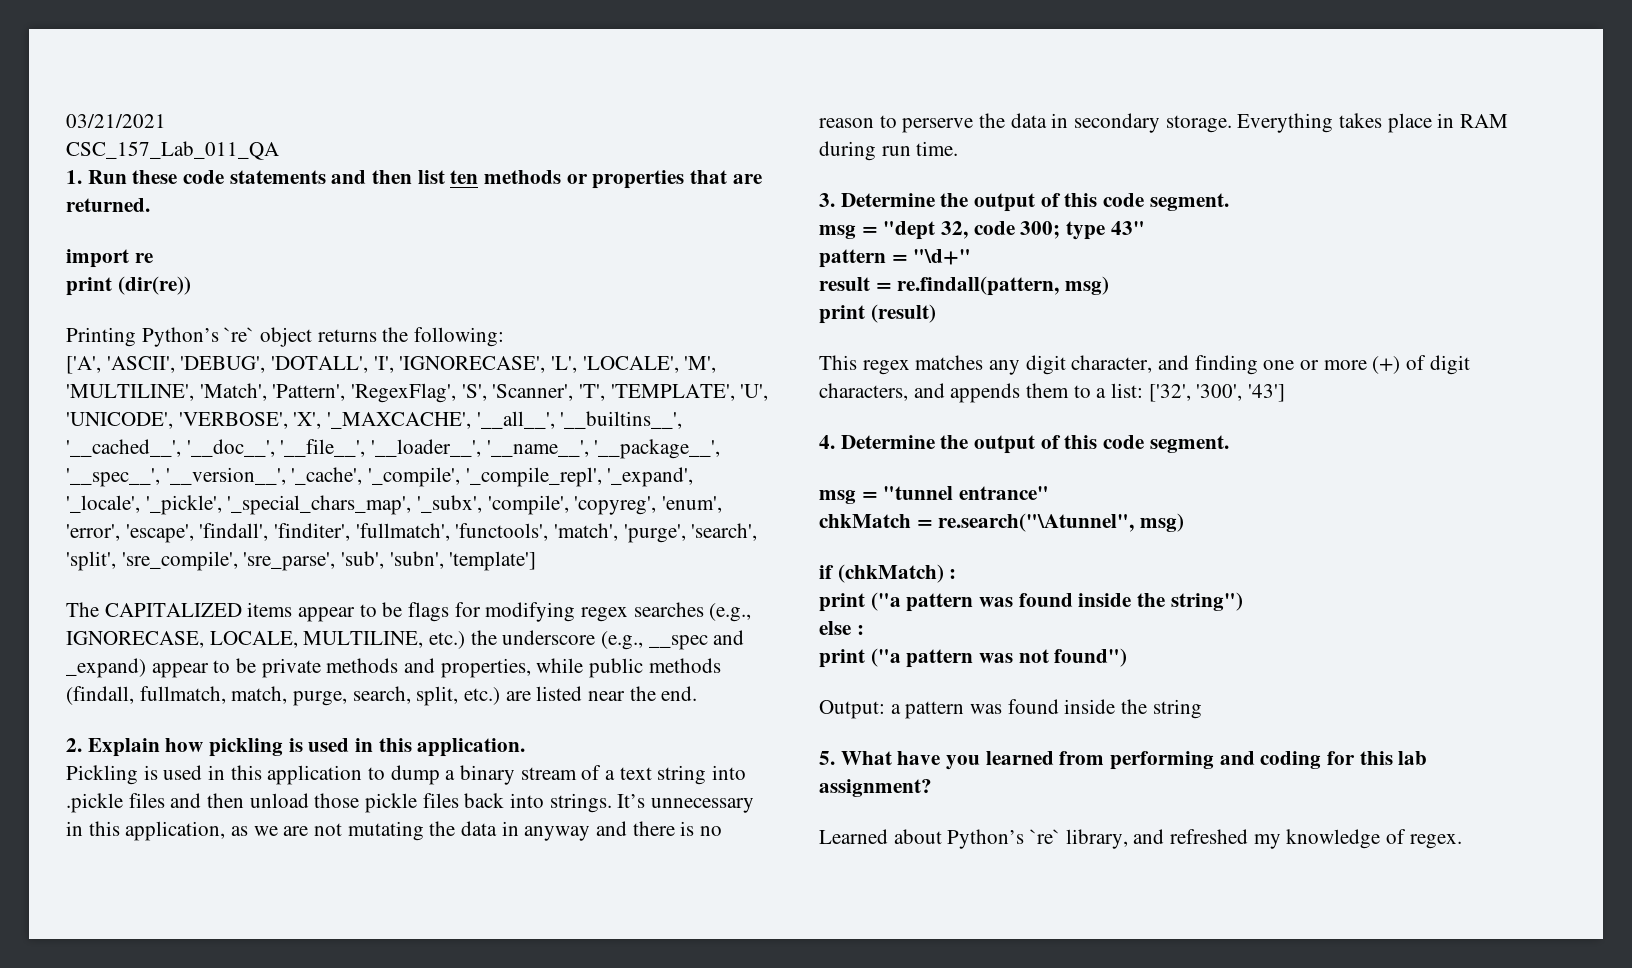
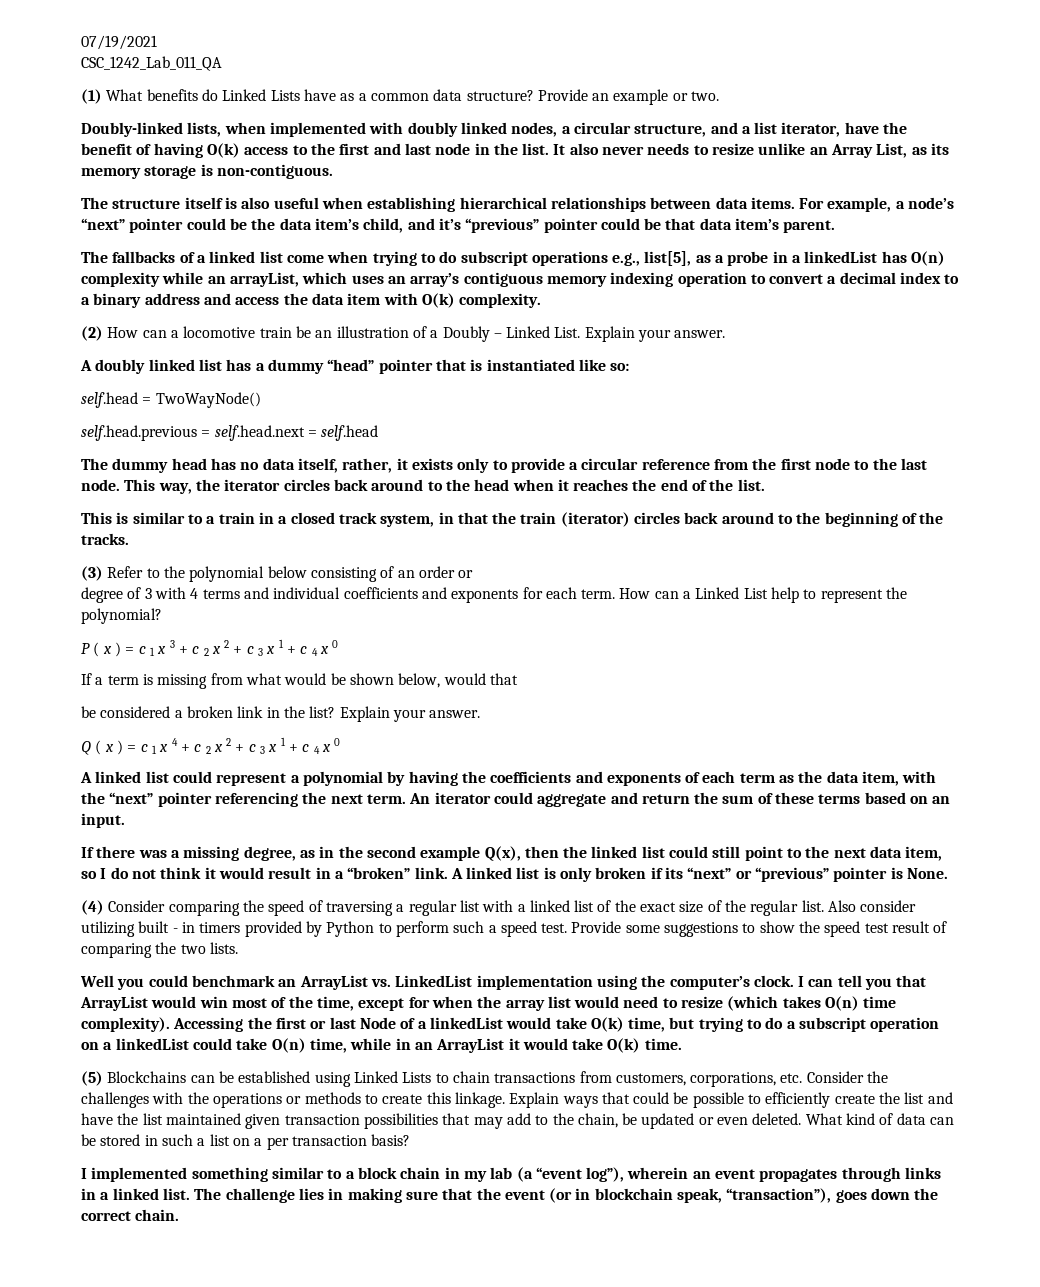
[66,114,166,128] [66,141,279,160] [66,170,762,189] [66,198,150,212] [66,249,153,268] [66,276,191,296] [66,327,505,347] [66,356,717,374] [66,383,769,403] [66,411,683,429] [66,439,721,459] [66,467,694,487] [66,495,723,515] [66,523,758,543] [66,551,537,571] [66,602,752,622] [66,630,745,650] [66,658,721,678] [66,686,698,706] [66,738,526,757] [66,765,747,785] [66,793,755,813] [66,821,723,841] [819,113,1509,133] [819,141,959,161] [819,193,1229,212] [819,221,1145,240] [819,249,972,268] [819,276,1110,296] [819,304,936,324] [819,355,1470,375] [819,383,1286,403] [819,435,1229,454] [819,486,1050,504] [819,513,1185,532] [819,564,957,583] [819,592,1243,612] [819,621,864,635] [819,648,1128,668] [819,699,1202,719] [819,751,1428,770] [819,779,932,797] [819,829,1462,849] 03/21/2021 // CSC_157_Lab_011_QA // 1. Run these code statements and then list ten methods or properties that are returned. // import re // print (dir(re)) // Printing Python’s `re` object returns the following: // ['A', 'ASCII', 'DEBUG', 'DOTALL', 'I', 'IGNORECASE', 'L', 'LOCALE', 'M', 'MULTILINE', 'Match', 'Pattern', 'RegexFlag', 'S', 'Scanner', 'T', 'TEMPLATE', 'U', 'UNICODE', 'VERBOSE', 'X', '_MAXCACHE', '__all__', '__builtins__', '__cached__', '__doc__', '__file__', '__loader__', '__name__', '__package__', '__spec__', '__version__', '_cache', '_compile', '_compile_repl', '_expand', '_locale', '_pickle', '_special_chars_map', '_subx', 'compile', 'copyreg', 'enum', 'error', 'escape', 'findall', 'finditer', 'fullmatch', 'functools', 'match', 'purge', 'search', 'split', 'sre_compile', 'sre_parse', 'sub', 'subn', 'template'] // The CAPITALIZED items appear to be flags for modifying regex searches (e.g., IGNORECASE, LOCALE, MULTILINE, etc.) the underscore (e.g., __spec and _expand) appear to be private methods and properties, while public methods (findall, fullmatch, match, purge, search, split, etc.) are listed near the end. // 2. Explain how pickling is used in this application. // Pickling is used in this application to dump a binary stream of a text string into .pickle files and then unload those pickle files back into strings. It’s unnecessary in this application, as we are not mutating the data in anyway and there is no reason to perserve the data in secondary storage. Everything takes place in RAM during run time. // 3. Determine the output of this code segment. // msg = "dept 32, code 300; type 43" // pattern = "\d+" // result = re.findall(pattern, msg) // print (result) // This regex matches any digit character, and finding one or more (+) of digit characters, and appends them to a list: ['32', '300', '43'] // 4. Determine the output of this code segment. // msg = "tunnel entrance" // chkMatch = re.search("\Atunnel", msg) // if (chkMatch) : // print ("a pattern was found inside the string") // else : // print ("a pattern was not found") // Output: a pattern was found inside the string // 5. What have you learned from performing and coding for this lab assignment? // Learned about Python’s `re` library, and refreshed my knowledge of regex. -> [81,35,157,50] [81,56,222,71] [81,89,720,105] [81,122,908,137] [81,143,950,158] [81,164,333,179] [81,197,955,212] [81,218,836,233] [81,251,946,266] [81,272,960,287] [81,293,542,308] [81,326,726,342] [80,359,630,374] [81,392,261,408] [81,425,379,441] [81,458,928,473] [81,479,765,494] [81,512,944,527] [81,533,129,545] [81,566,474,582] [81,587,908,603] [81,608,162,624] [81,639,339,657] [81,673,518,689] [81,706,481,722] [81,737,341,755] [80,771,937,786] [81,792,951,807] [81,813,125,828] [81,846,943,861] [81,867,949,882] [81,900,917,916] [81,921,948,937] [81,942,238,958] [80,975,927,990] [80,996,897,1011] [81,1017,940,1032] [81,1038,682,1053] [81,1071,889,1087] [81,1092,953,1108] [81,1113,955,1129] [81,1134,411,1150] [81,1167,942,1182] [81,1188,939,1203] [81,1209,180,1221] 07/19/2021 // CSC_1242_Lab_011_QA // (1) What benefits do Linked Lists have as a common data structure? Provide an example or two. // Doubly-linked lists, when implemented with doubly linked nodes, a circular structure, and a list iterator, have the benefit of having O(k) access to the first and last node in the list. It also never needs to resize unlike an Array List, as its memory storage is non-contiguous. // The structure itself is also useful when establishing hierarchical relationships between data items. For example, a node’s “next” pointer could be the data item’s child, and it’s “previous” pointer could be that data item’s parent. // The fallbacks of a linked list come when trying to do subscript operations e.g., list[5], as a probe in a linkedList has O(n) complexity while an arrayList, which uses an array’s contiguous memory indexing operation to convert a decimal index to a binary address and access the data item with O(k) complexity. // (2) How can a locomotive train be an illustration of a Doubly – Linked List. Explain your answer. // A doubly linked list has a dummy “head” pointer that is instantiated like so: // self.head = TwoWayNode() // self.head.previous = self.head.next = self.head // The dummy head has no data itself, rather, it exists only to provide a circular reference from the first node to the last node. This way, the iterator circles back around to the head when it reaches the end of the list. // This is similar to a train in a closed track system, in that the train (iterator) circles back around to the beginning of the tracks. // (3) Refer to the polynomial below consisting of an order or // degree of 3 with 4 terms and individual coefficients and exponents for each term. How can a Linked List help to represent the polynomial? // P ( x ) = c 1 x 3 + c 2 x 2 + c 3 x 1 + c 4 x 0 // If a term is missing from what would be shown below, would that // be considered a broken link in the list? Explain your answer. // Q ( x ) = c 1 x 4 + c 2 x 2 + c 3 x 1 + c 4 x 0 // A linked list could represent a polynomial by having the coefficients and exponents of each term as the data item, with the “next” pointer referencing the next term. An iterator could aggregate and return the sum of these terms based on an input. // If there was a missing degree, as in the second example Q(x), then the linked list could still point to the next data item, so I do not think it would result in a “broken” link. A linked list is only broken if its “next” or “previous” pointer is None. // (4) Consider comparing the speed of traversing a regular list with a linked list of the exact size of the regular list. Also consider utilizing built - in timers provided by Python to perform such a speed test. Provide some suggestions to show the speed test result of comparing the two lists. // Well you could benchmark an ArrayList vs. LinkedList implementation using the computer’s clock. I can tell you that ArrayList would win most of the time, except for when the array list would need to resize (which takes O(n) time complexity). Accessing the first or last Node of a linkedList would take O(k) time, but trying to do a subscript operation on a linkedList could take O(n) time, while in an ArrayList it would take O(k) time. // (5) Blockchains can be established using Linked Lists to chain transactions from customers, corporations, etc. Consider the challenges with the operations or methods to create this linkage. Explain ways that could be possible to efficiently create the list and have the list maintained given transaction possibilities that may add to the chain, be updated or even deleted. What kind of data can be stored in such a list on a per transaction basis? // I implemented something similar to a block chain in my lab (a “event log”), wherein an event propagates through links in a linked list. The challenge lies in making sure that the event (or in blockchain speak, “transaction”), goes down the correct chain.

